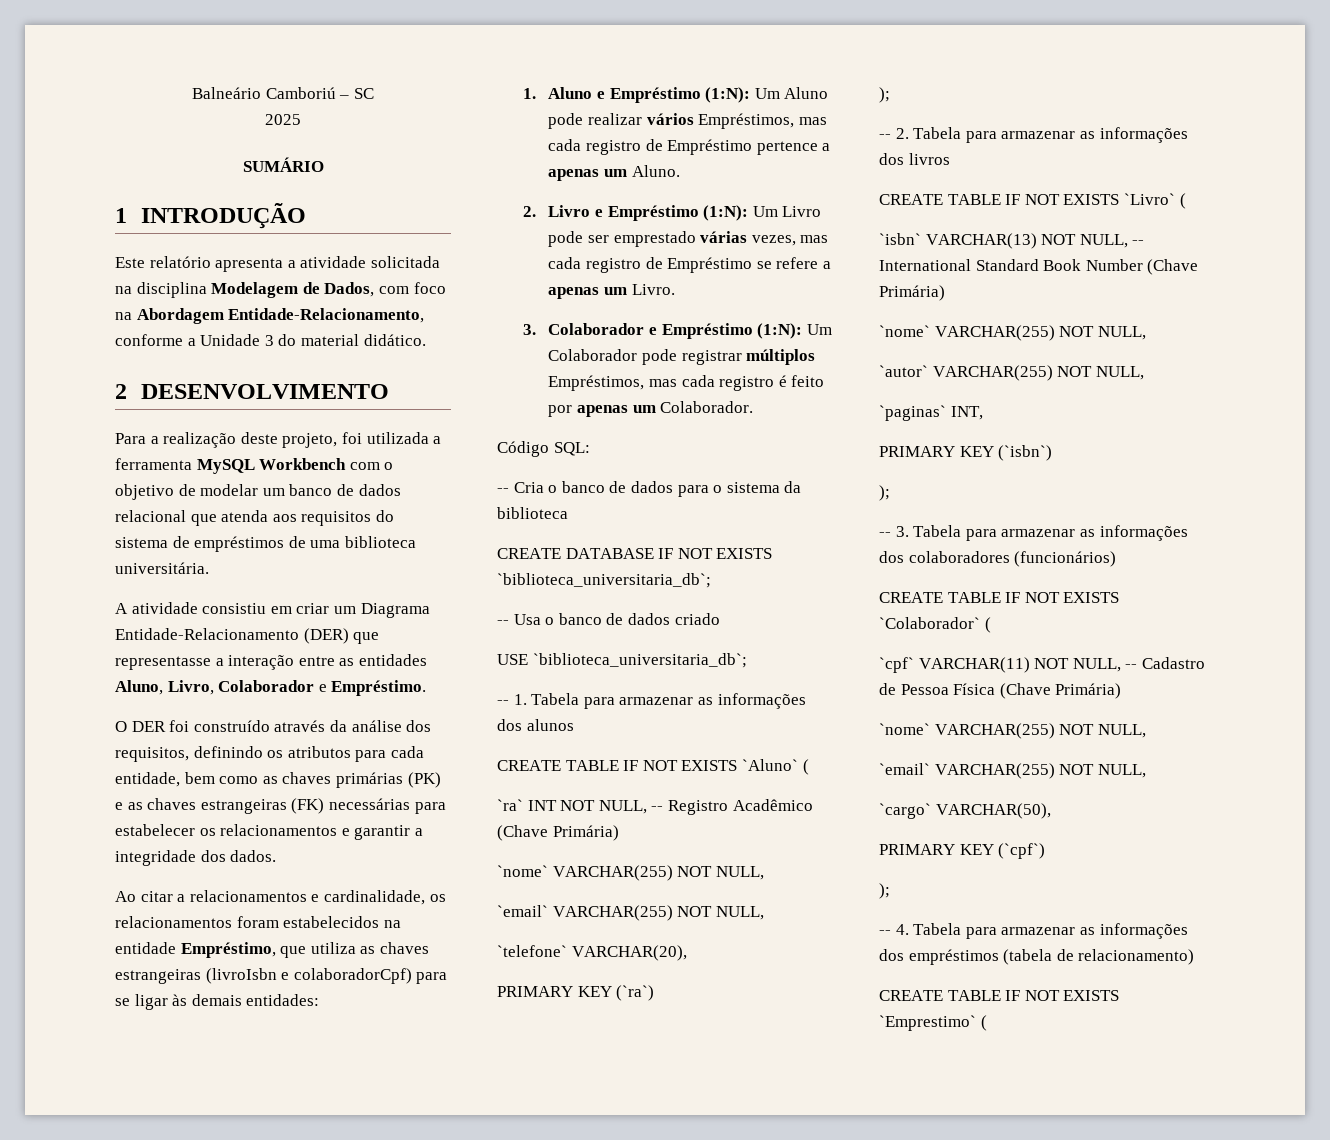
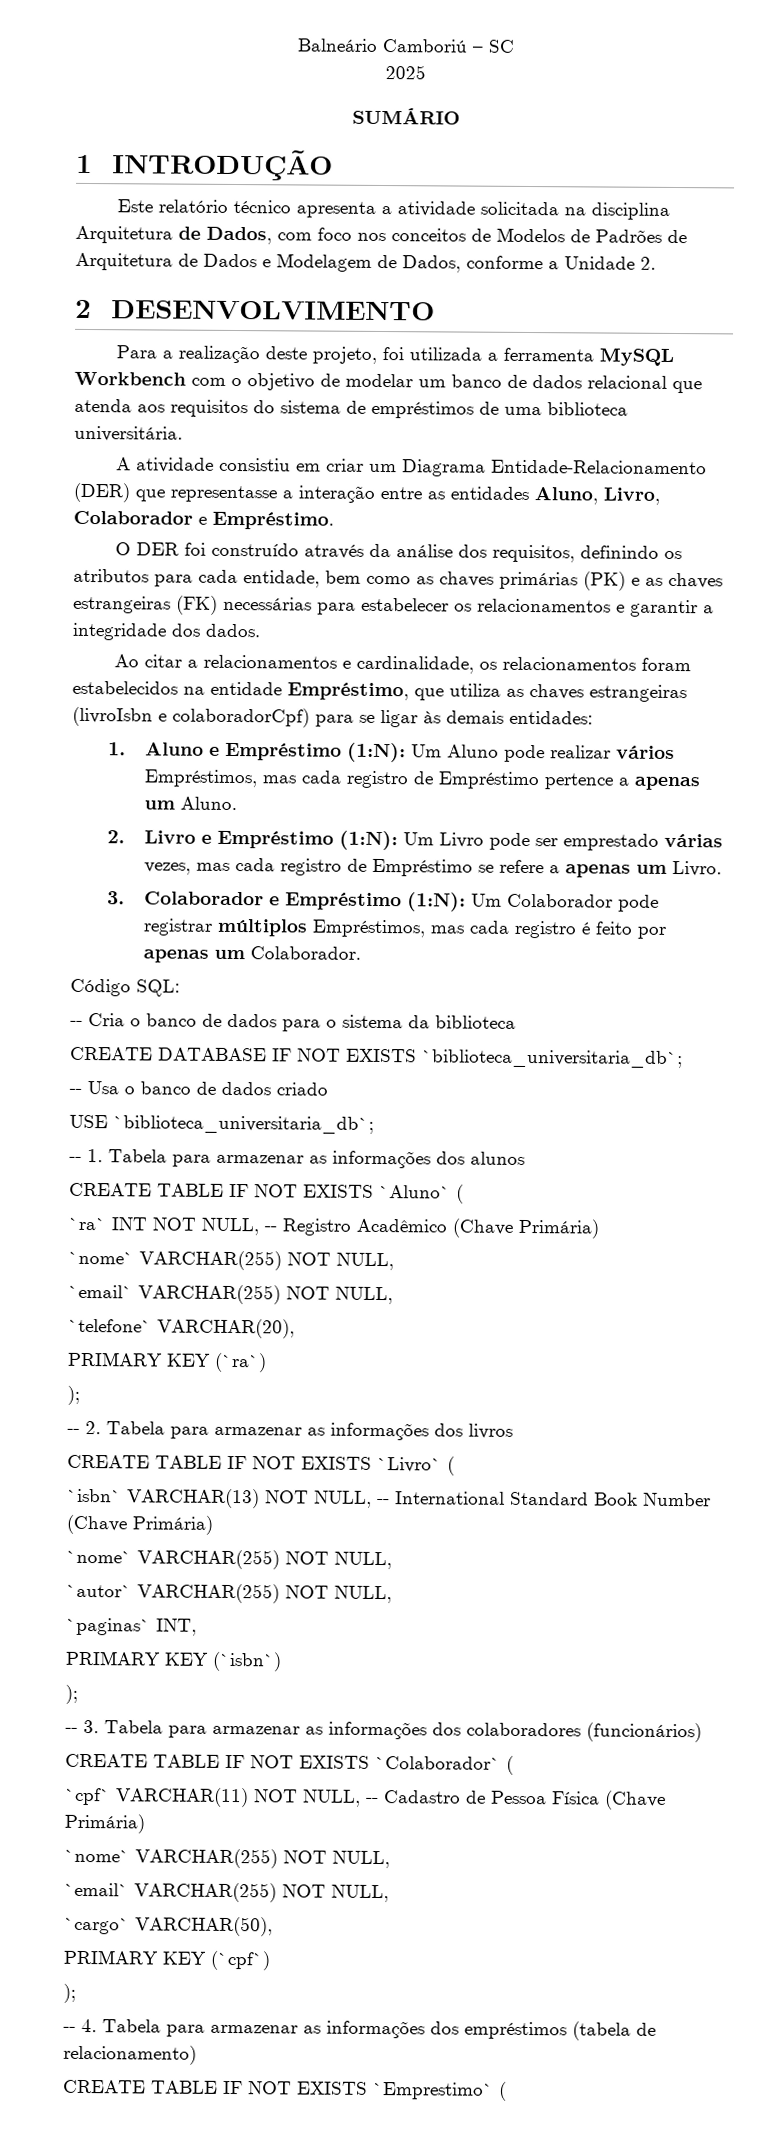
(211, 262) none -> [232,199,291,214] técnico
[211,282,299,298] Modelagem -> [75,225,173,244] Arquitetura
[115,308,425,324] [115,334,426,346] na Abordagem Entidade-Relacionamento, conforme a Unidade 3 do material didático. -> [357,227,687,244] [75,252,656,273] nos conceitos de Modelos de Padrões de Arquitetura de Dados e Modelagem de Dados, conforme a Unidade 2.

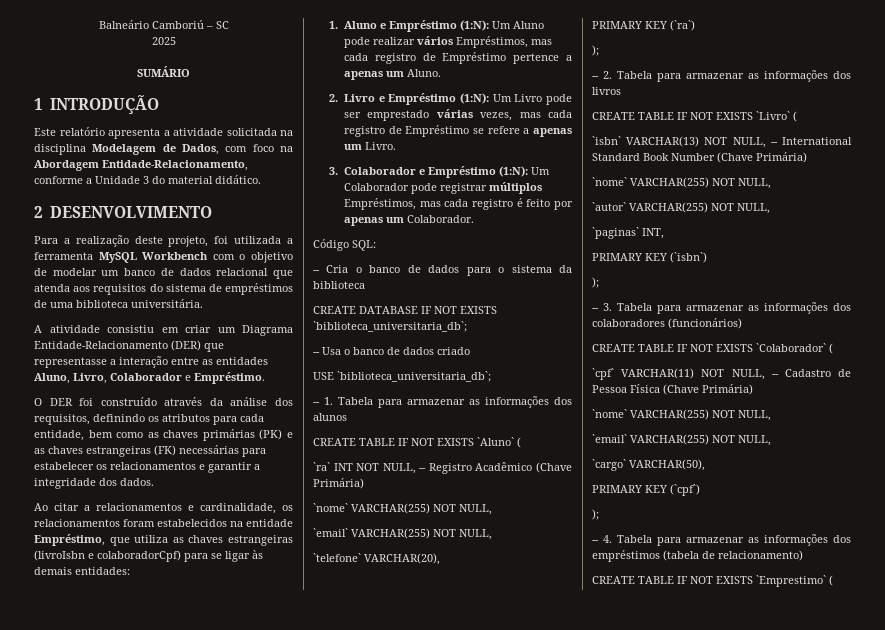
[232,199,291,214] técnico -> (105, 131) none
[75,225,173,244] Arquitetura -> [92,144,157,155] Modelagem
[357,227,687,244] [75,252,656,273] nos conceitos de Modelos de Padrões de Arquitetura de Dados e Modelagem de Dados, conforme a Unidade 2. -> [280,146,294,152] [34,160,248,171] [34,175,261,184] na Abordagem Entidade-Relacionamento, conforme a Unidade 3 do material didático.

